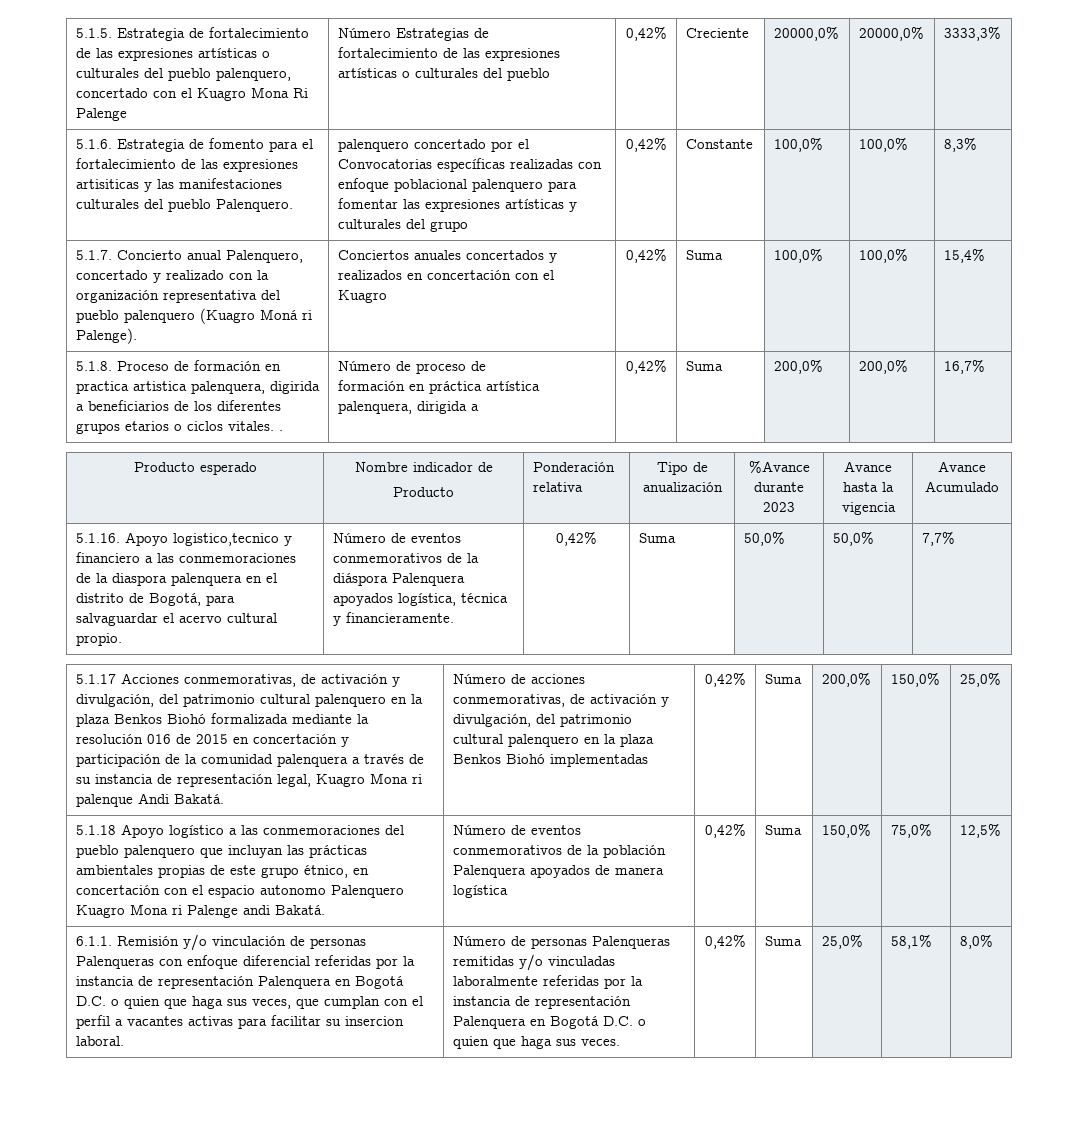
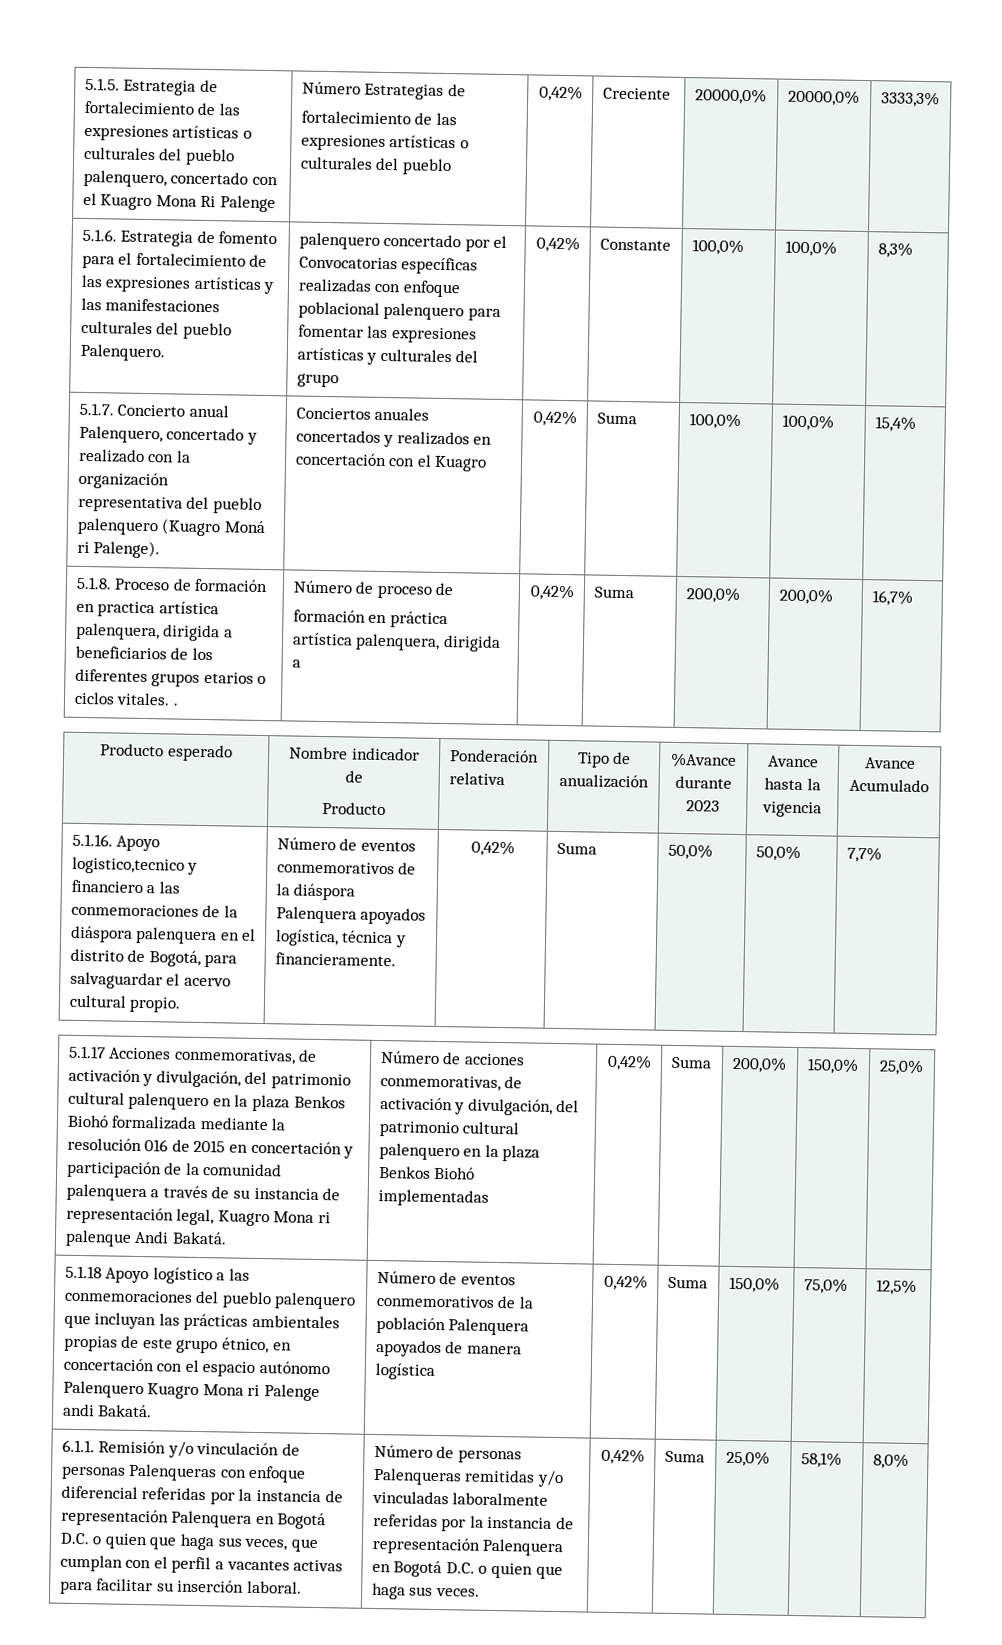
[75,179,139,189] artisiticas -> [193,276,262,290] artísticas
[132,381,320,394] artistica palenquera, digirida -> [158,601,219,615] [75,622,221,642] artística palenquera, dirigida
[111,573,167,586] diaspora -> [69,925,133,943] diáspora
[259,885,326,895] autonomo -> [258,1361,330,1375] autónomo
[344,1016,404,1026] insercion -> [177,1579,245,1593] inserción

